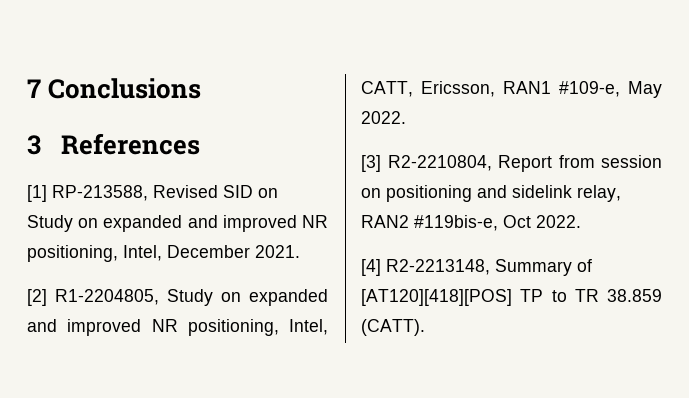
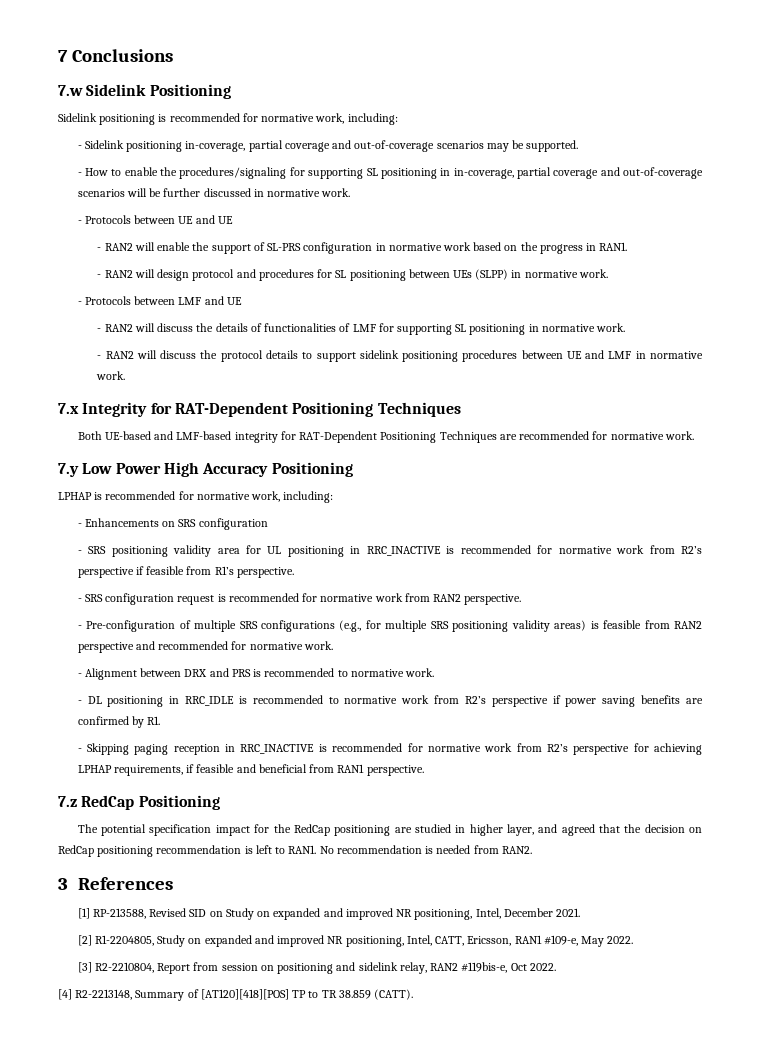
(202, 88) none -> [58,84,231,99] [58,113,398,125] [77,140,579,152] [77,167,703,179] [77,188,351,197] [77,215,233,224] [97,242,628,254] [97,269,608,281] [77,296,242,305] [97,323,626,335] [97,350,703,362] [96,371,126,380] [58,402,461,417] [77,431,694,443] [58,462,353,477] [58,491,334,503] [77,518,268,530] [77,545,702,557] [77,566,294,578] [77,593,522,605] [77,620,702,632] [77,641,333,653] [77,668,435,680] [77,695,704,707] [77,716,161,728] [77,743,702,755] [77,764,424,776] [58,795,220,810] [77,824,702,836] [58,845,532,857] // 7.w Sidelink Positioning // Sidelink positioning is recommended for normative work, including: // - Sidelink positioning in-coverage, partial coverage and out-of-coverage scenarios may be supported. // - How to enable the procedures/signaling for supporting SL positioning in in-coverage, partial coverage and out-of-coverage scenarios will be further discussed in normative work. // - Protocols between UE and UE // - RAN2 will enable the support of SL-PRS configuration in normative work based on the progress in RAN1. // - RAN2 will design protocol and procedures for SL positioning between UEs (SLPP) in normative work. // - Protocols between LMF and UE // - RAN2 will discuss the details of functionalities of LMF for supporting SL positioning in normative work. // - RAN2 will discuss the protocol details to support sidelink positioning procedures between UE and LMF in normative work. // 7.x Integrity for RAT-Dependent Positioning Techniques // Both UE-based and LMF-based integrity for RAT-Dependent Positioning Techniques are recommended for normative work. // 7.y Low Power High Accuracy Positioning // LPHAP is recommended for normative work, including: // - Enhancements on SRS configuration // - SRS positioning validity area for UL positioning in RRC_INACTIVE is recommended for normative work from R2’s perspective if feasible from R1’s perspective. // - SRS configuration request is recommended for normative work from RAN2 perspective. // - Pre-configuration of multiple SRS configurations (e.g., for multiple SRS positioning validity areas) is feasible from RAN2 perspective and recommended for normative work. // - Alignment between DRX and PRS is recommended to normative work. // - DL positioning in RRC_IDLE is recommended to normative work from R2’s perspective if power saving benefits are confirmed by R1. // - Skipping paging reception in RRC_INACTIVE is recommended for normative work from R2’s perspective for achieving LPHAP requirements, if feasible and beneficial from RAN1 perspective. // 7.z RedCap Positioning // The potential specification impact for the RedCap positioning are studied in higher layer, and agreed that the decision on RedCap positioning recommendation is left to RAN1. No recommendation is needed from RAN2.

